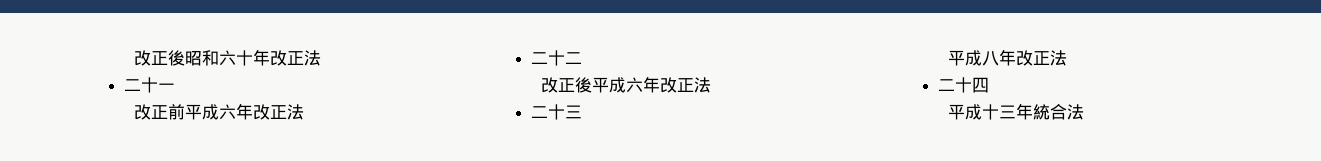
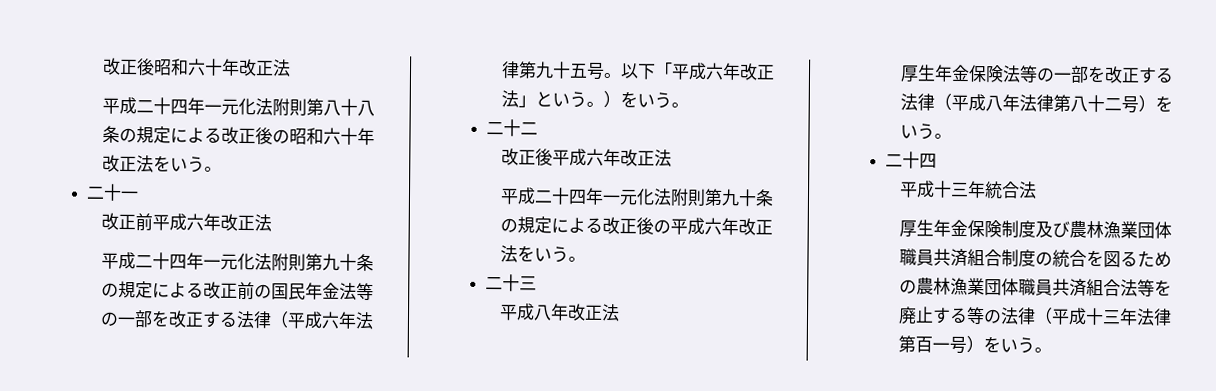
(322, 58) none -> [102,96,376,117] [102,125,376,146] [102,154,223,173] // 平成二十四年一元化法附則第八十八条の規定による改正後の昭和六十年改正法をいう。
(305, 112) none -> [101,251,375,272] [101,280,375,301] [100,310,375,330] [501,61,776,81] [501,90,690,109] // 平成二十四年一元化法附則第九十条の規定による改正前の国民年金法等の一部を改正する法律（平成六年法律第九十五号。以下「平成六年改正法」という。）をいう。
(712, 85) none -> [500,187,775,207] [500,216,774,236] [500,245,587,263] // 平成二十四年一元化法附則第九十条の規定による改正後の平成六年改正法をいう。
(1068, 58) none -> [900,64,1175,84] [900,93,1174,114] [900,123,953,140] // 厚生年金保険法等の一部を改正する法律（平成八年法律第八十二号）をいう。
(1085, 112) none -> [899,219,1173,239] [899,248,1173,268] [899,277,1173,297] [898,306,1173,326] [898,335,1053,354] // 厚生年金保険制度及び農林漁業団体職員共済組合制度の統合を図るための農林漁業団体職員共済組合法等を廃止する等の法律（平成十三年法律第百一号）をいう。

